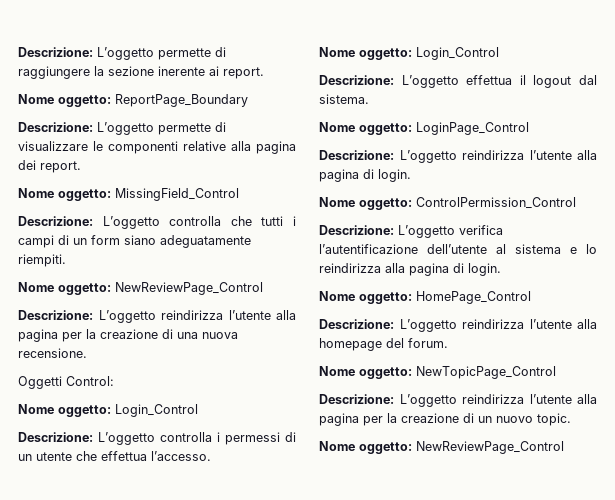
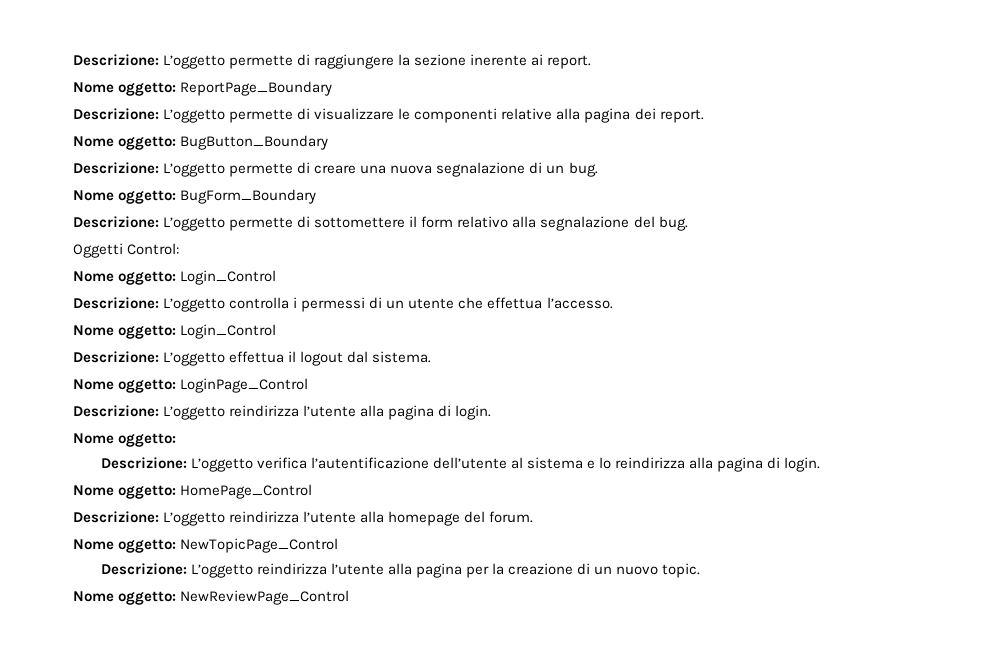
[115,188,239,201] [18,216,296,229] [18,235,251,248] [18,254,66,267] [18,282,263,295] [18,310,296,323] [18,329,238,342] [18,348,87,358] MissingField_Control // Descrizione: L’oggetto controlla che tutti i campi di un form siano adeguatamente riempiti. // Nome oggetto: NewReviewPage_Control // Descrizione: L’oggetto reindirizza l’utente alla pagina per la creazione di una nuova recensione. -> [180,135,329,150] [73,162,598,177] [73,189,317,204] [73,216,688,231] BugButton_Boundary // Descrizione: L’oggetto permette di creare una nuova segnalazione di un bug. // Nome oggetto: BugForm_Boundary // Descrizione: L’oggetto permette di sottomettere il form relativo alla segnalazione del bug.
[416,197,576,209] ControlPermission_Control -> (177, 440) none

